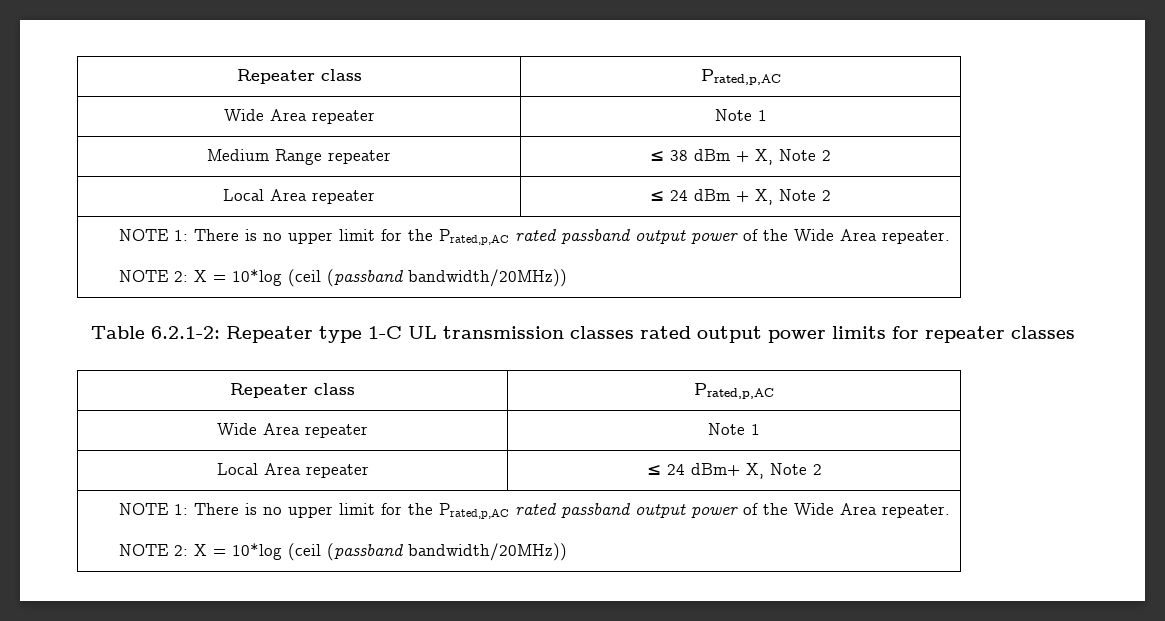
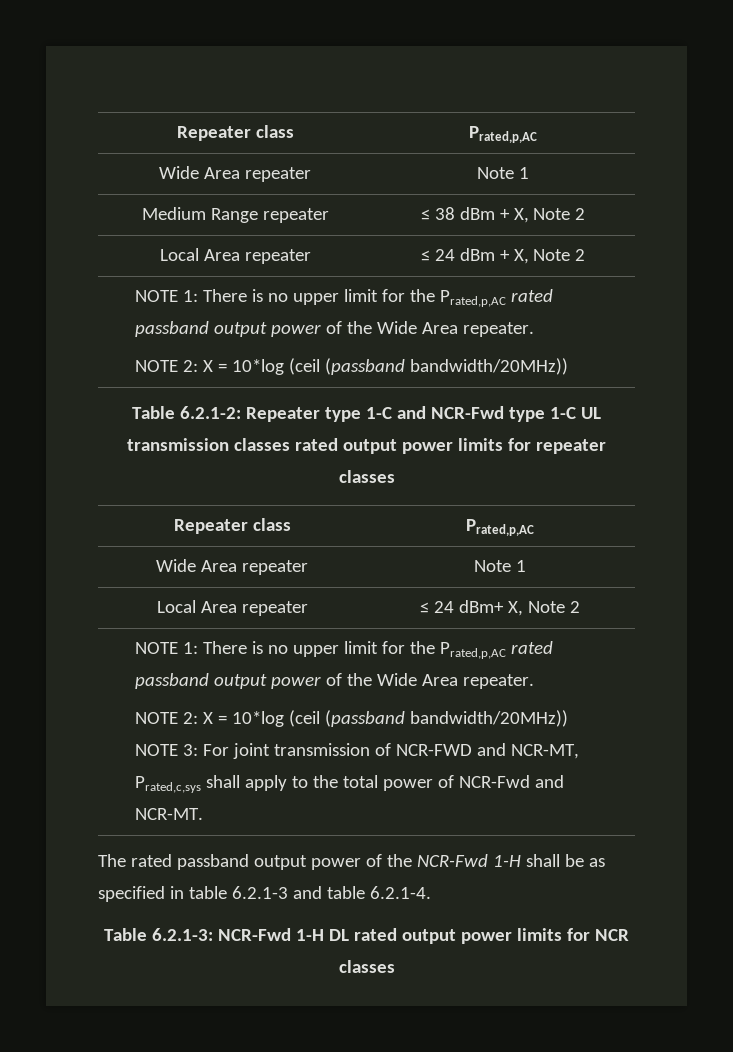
(402, 332) none -> [396,406,576,422] and NCR-Fwd type 1-C
(568, 552) none -> [135,743,580,759] [135,775,565,793] [135,808,204,820] [98,854,605,870] [98,886,431,902] [104,928,629,944] [338,960,395,973] // NOTE 3: For joint transmission of NCR-FWD and NCR-MT, Prated,c,sys shall apply to the total power of NCR-Fwd and NCR-MT. // The rated passband output power of the NCR-Fwd 1-H shall be as specified in table 6.2.1-3 and table 6.2.1-4. // Table 6.2.1-3: NCR-Fwd 1-H DL rated output power limits for NCR classes

